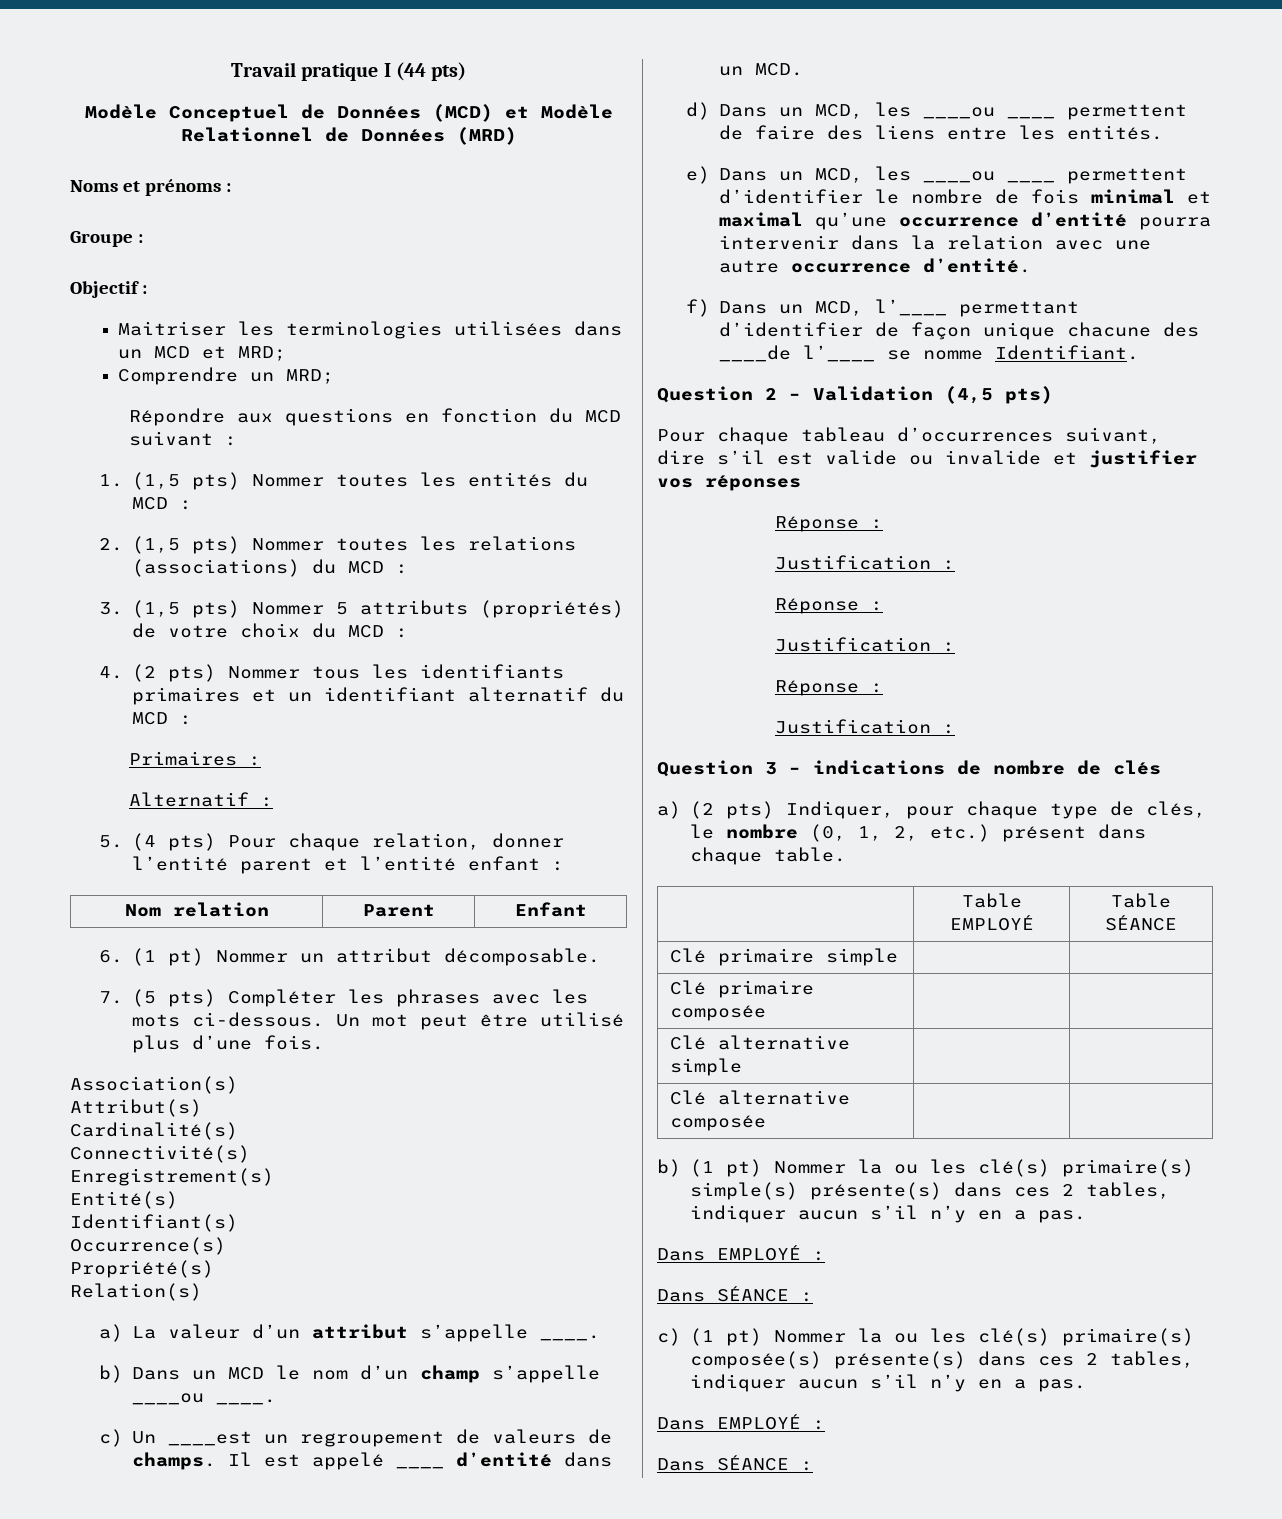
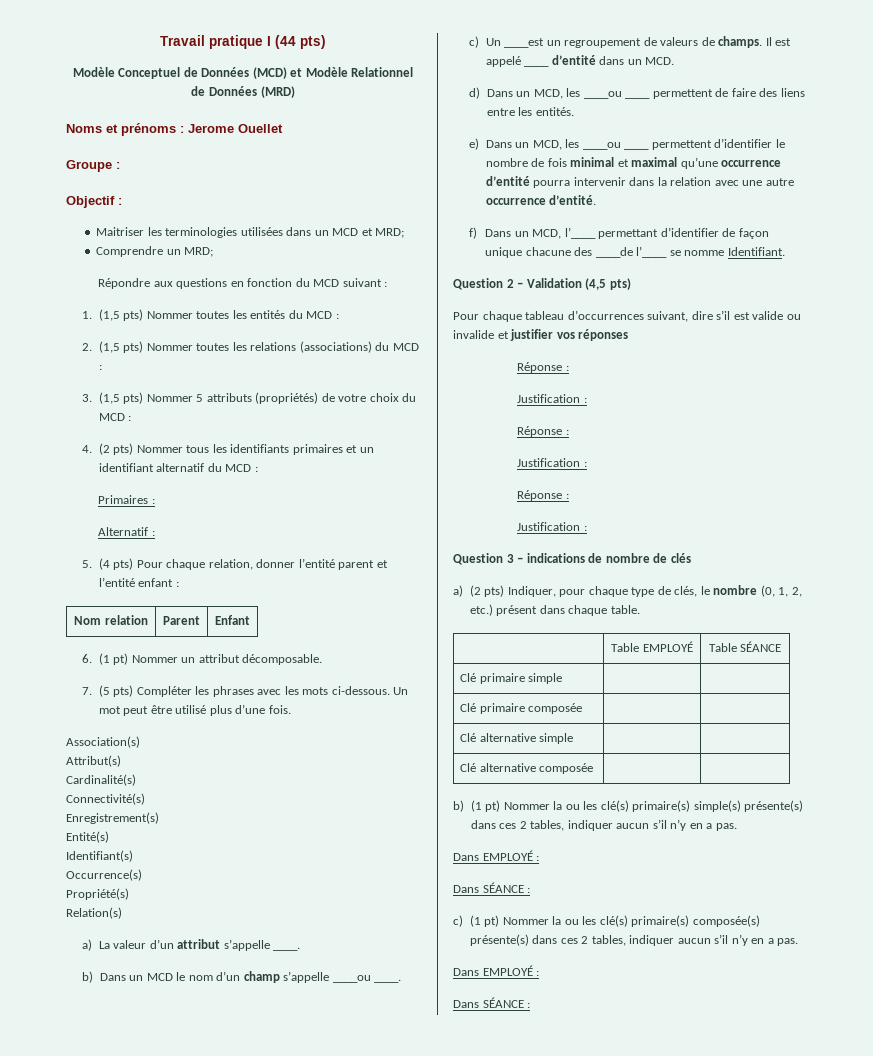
(231, 187) none -> [188,124,283,133] Jerome Ouellet

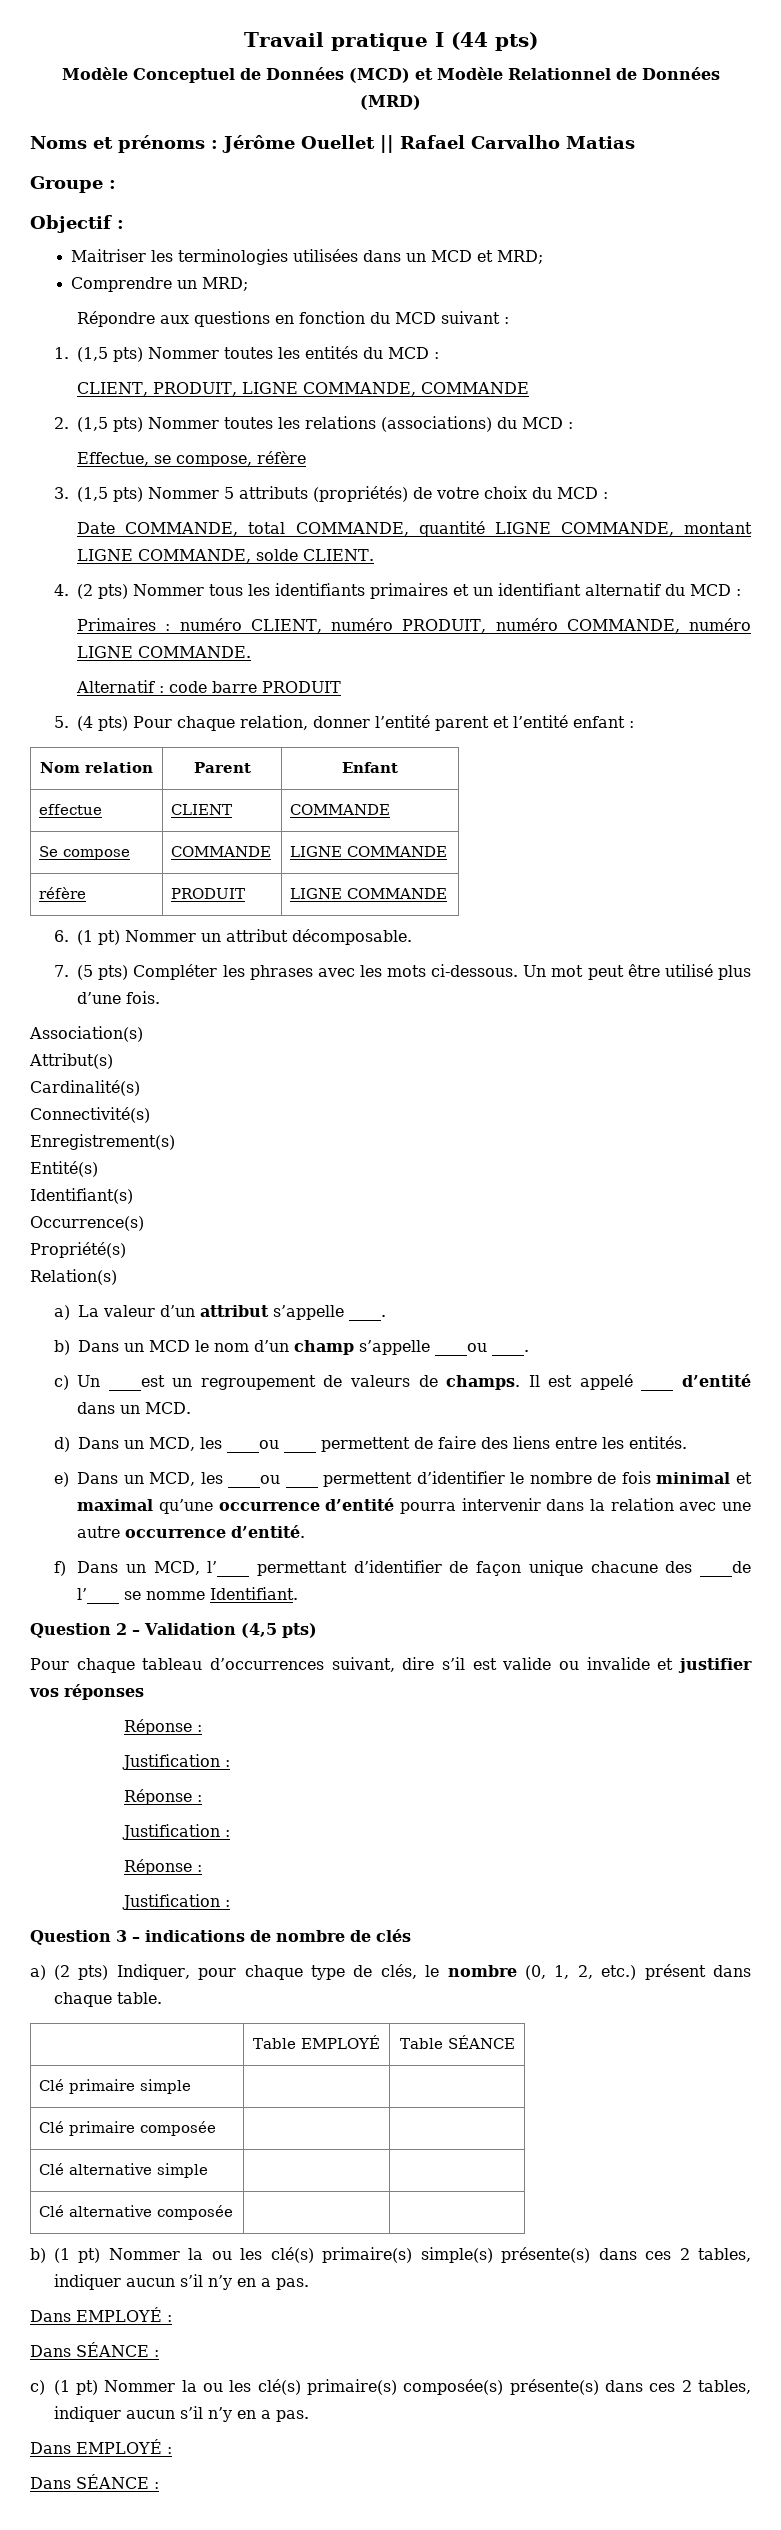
[188,124,234,133] Jerome -> [222,135,295,153] Jérôme
(283, 128) none -> [380,135,635,153] || Rafael Carvalho Matias
(339, 316) none -> [77,382,530,396] // CLIENT, PRODUIT, LIGNE COMMANDE, COMMANDE
(102, 367) none -> [77,451,307,467] // Effectue, se compose, réfère
(132, 418) none -> [77,521,752,537] [77,549,375,563] // Date COMMANDE, total COMMANDE, quantité LIGNE COMMANDE, montant LIGNE COMMANDE, solde CLIENT.
(155, 501) none -> [179,618,751,633] [77,646,252,658] numéro CLIENT, numéro PRODUIT, numéro COMMANDE, numéro LIGNE COMMANDE.
(155, 533) none -> [169,681,342,693] code barre PRODUIT
(250, 620) none -> [39,804,103,815] [171,804,233,815] [290,804,391,815] [39,846,131,860] [171,846,272,857] [290,846,448,857] [39,887,87,899] [171,888,246,899] [290,888,448,899] // effectue | CLIENT | COMMANDE // Se compose | COMMANDE | LIGNE COMMANDE // réfère | PRODUIT | LIGNE COMMANDE

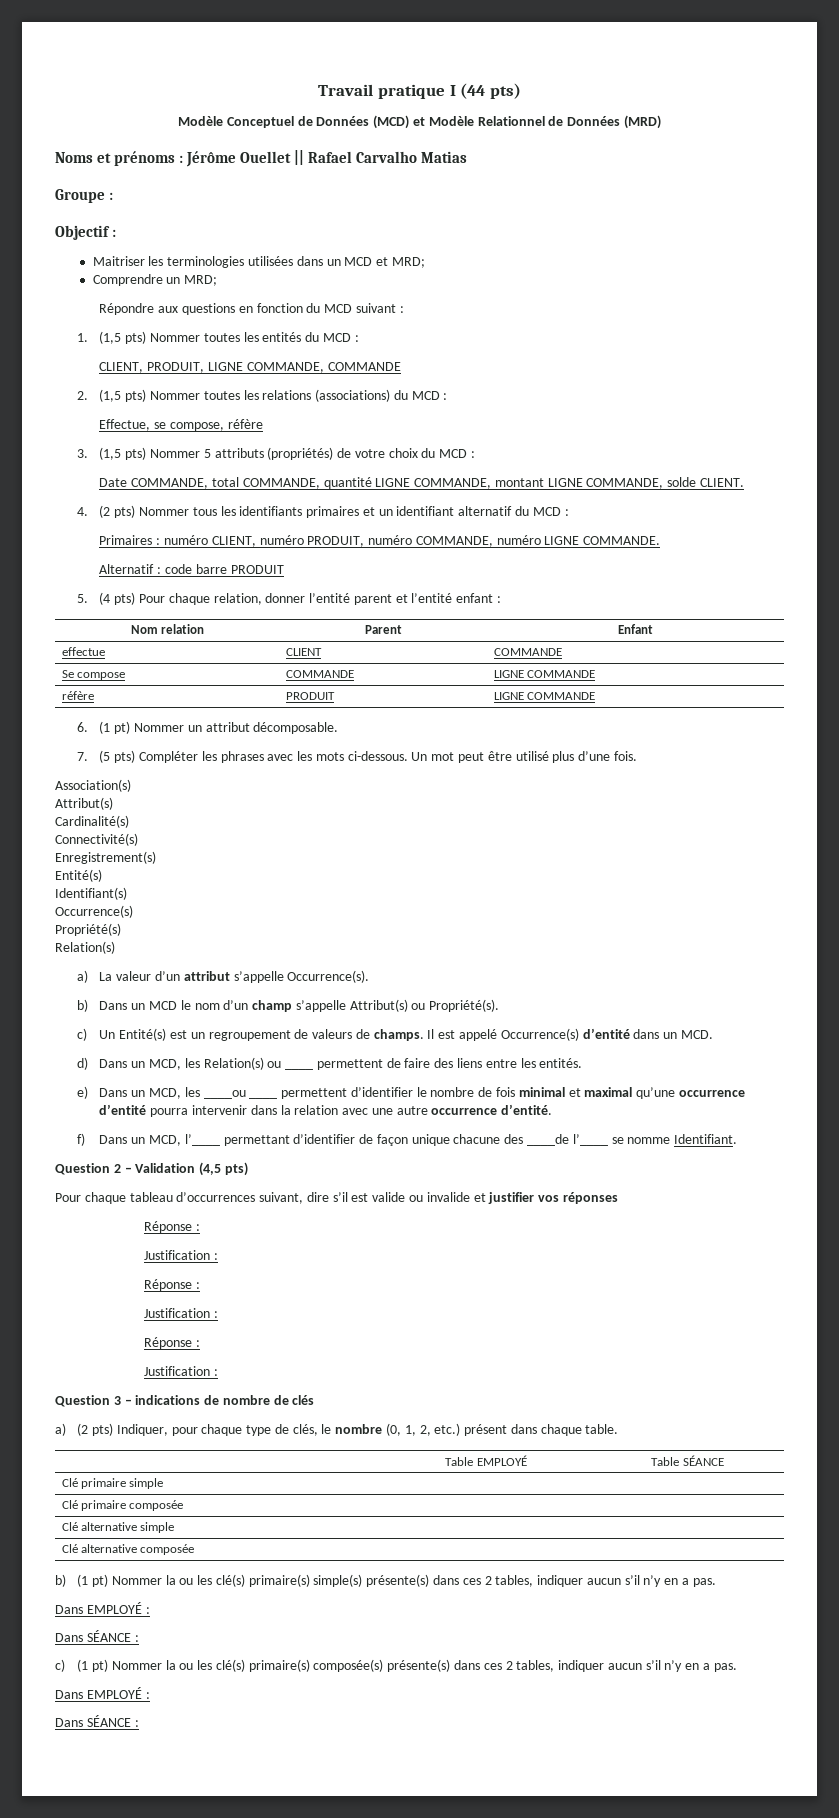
[348,1315,386,1321] ____. -> [287,970,370,983] Occurrence(s).
[434,1343,529,1356] ____ou ____. -> [349,999,500,1012] Attribut(s) ou Propriété(s).
[108,1375,165,1391] ____est -> [119,1028,188,1041] Entité(s) est
[641,1387,674,1391] ____ -> [500,1028,579,1041] Occurrence(s)
[226,1440,279,1453] ____ou -> [203,1057,282,1070] Relation(s) ou

